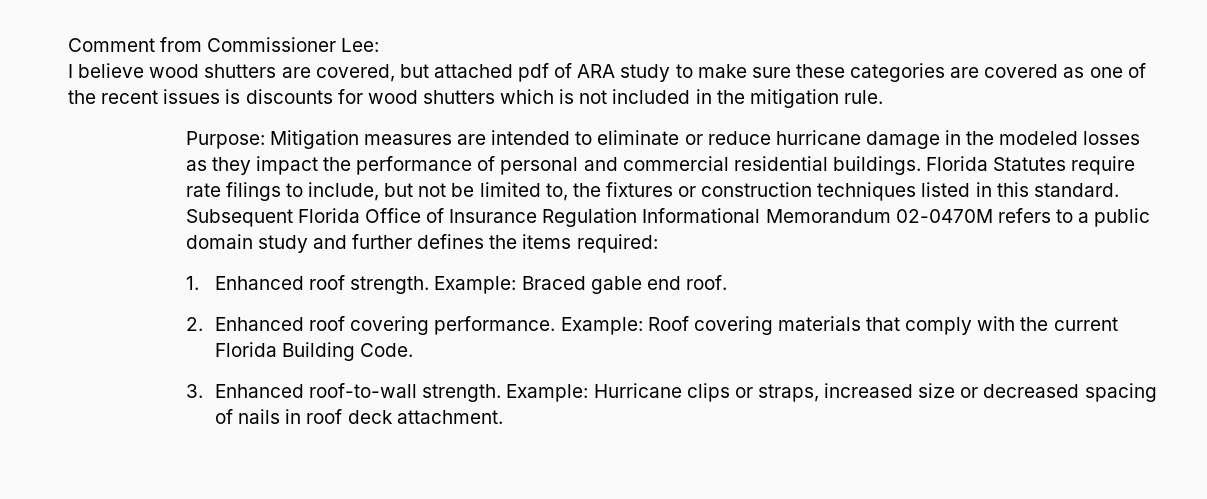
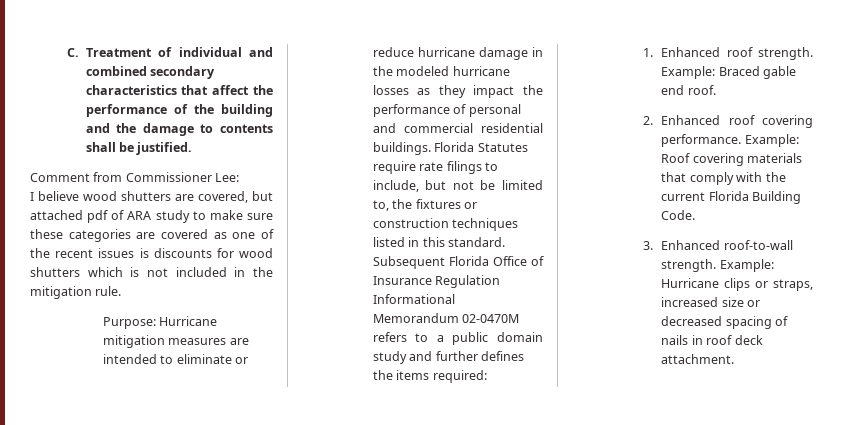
(68, 45) none -> [67,47,273,57] [85,66,215,79] [85,85,273,95] [85,104,273,117] [85,123,274,136] [85,142,193,155] C. Treatment of individual and combined secondary characteristics that affect the performance of the building and the damage to contents shall be justified. //
[269,130,359,149] Mitigation -> [159,316,218,326] [102,335,165,348] Hurricane mitigation
(1079, 138) none -> [452,66,510,76] hurricane

